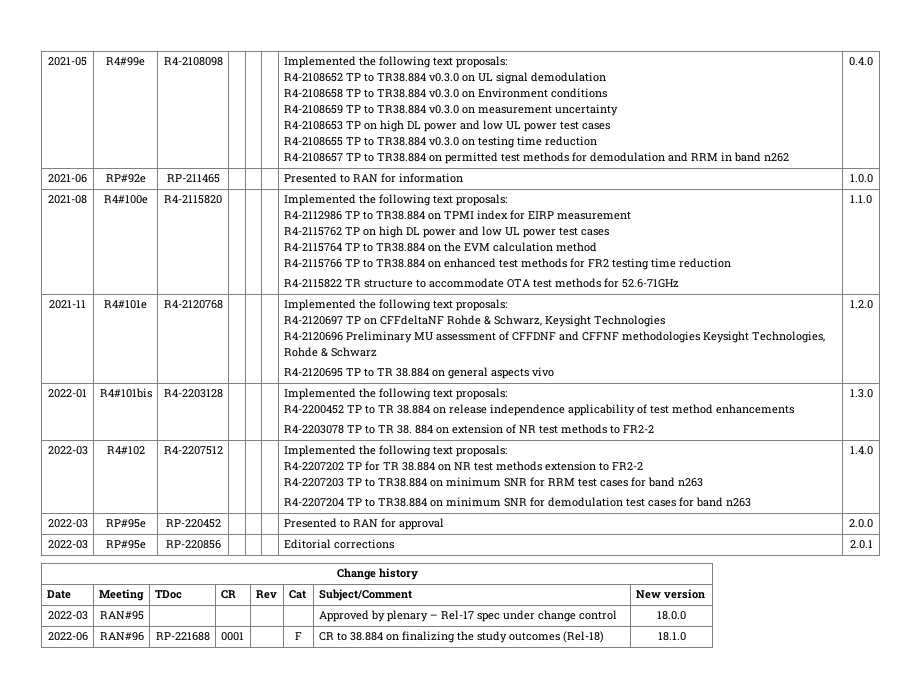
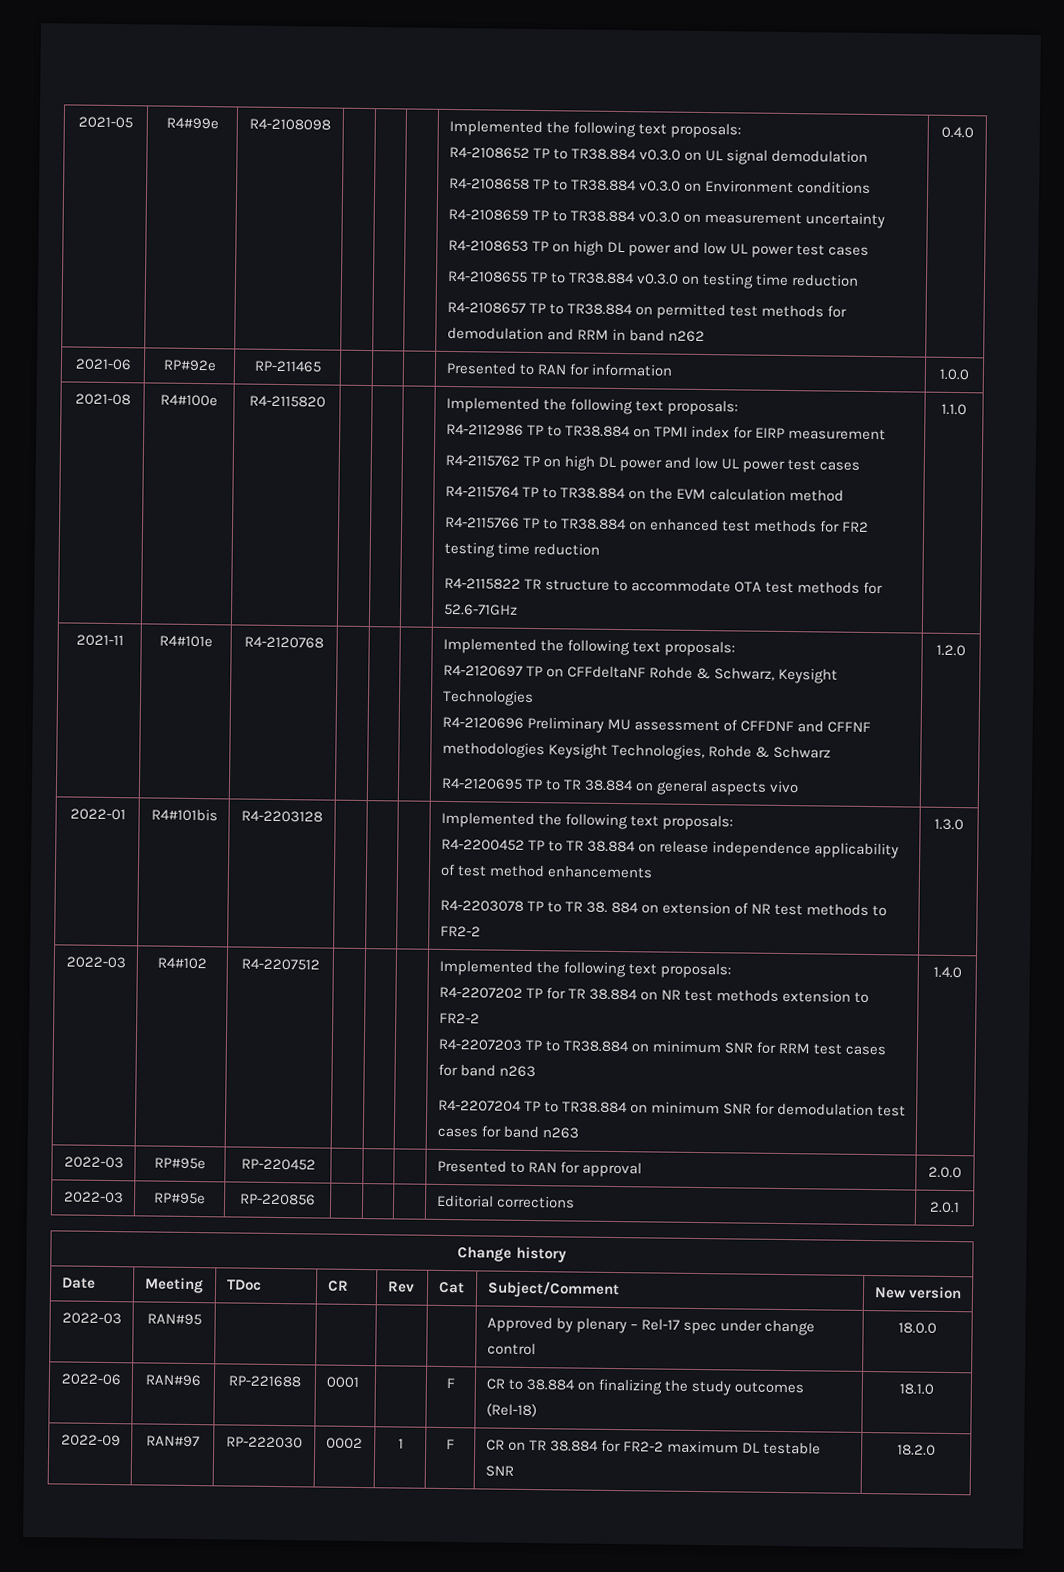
(686, 636) none -> [60,1434,121,1447] [146,1435,200,1448] [226,1436,303,1449] [325,1437,363,1450] [397,1438,404,1449] [446,1439,455,1450] [485,1439,822,1455] [484,1465,514,1477] [897,1444,936,1456] // 2022-09 | RAN#97 | RP-222030 | 0002 | 1 | F | CR on TR 38.884 for FR2-2 maximum DL testable SNR | 18.2.0

